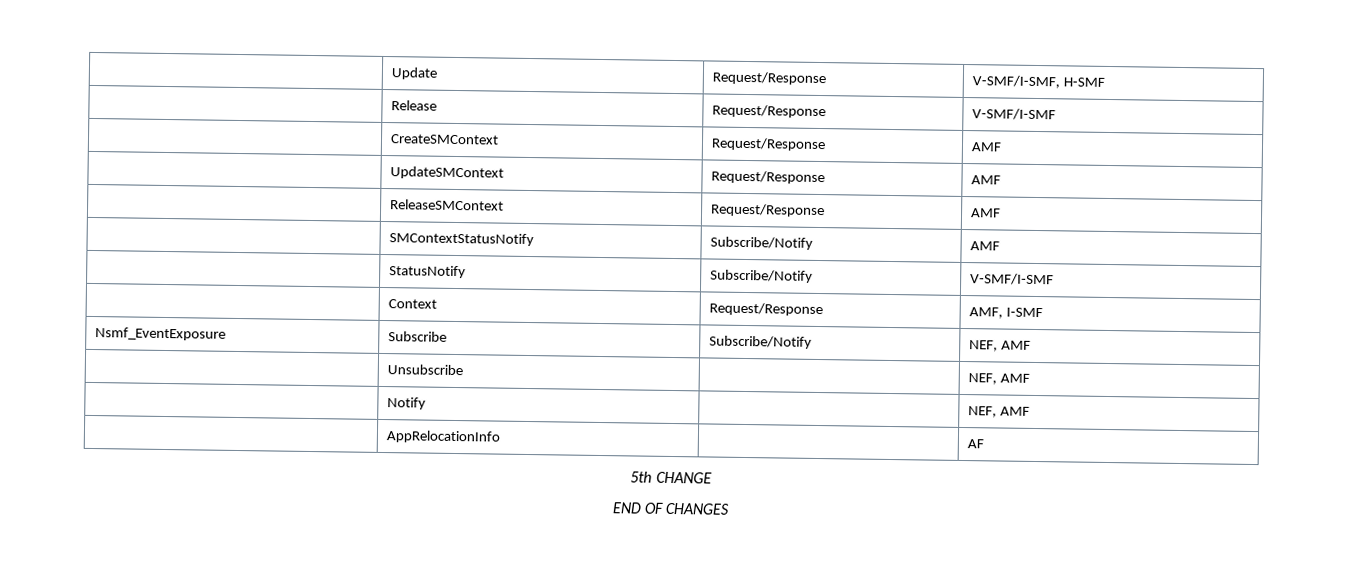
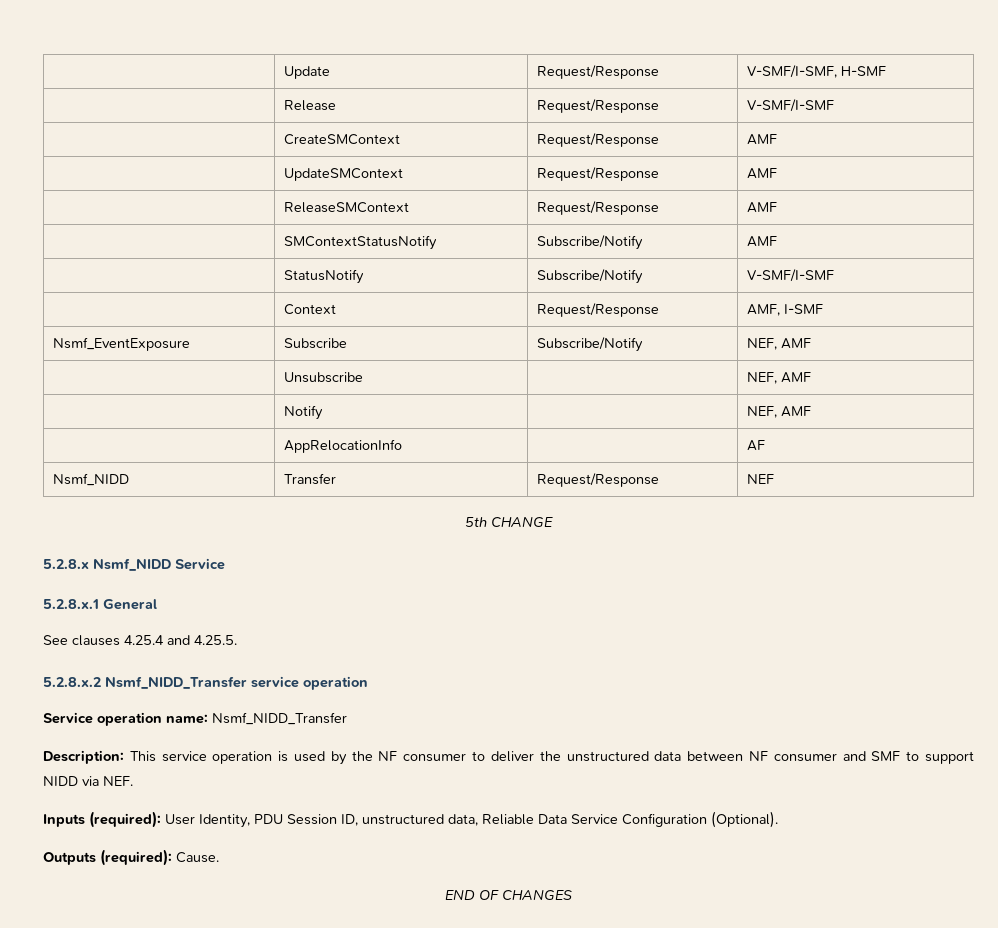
[630,471,712,484] // 5th CHANGE -> [52,473,129,486] [283,473,336,485] [536,473,659,487] [746,474,774,484] [465,516,553,528] [43,558,225,571] [43,599,157,610] [43,635,237,646] [43,676,368,690] [43,712,347,726] [43,750,975,765] [43,776,133,786] [43,811,778,828] [43,849,219,866] // Nsmf_NIDD | Transfer | Request/Response | NEF // 5th CHANGE // 5.2.8.x Nsmf_NIDD Service // 5.2.8.x.1 General // See clauses 4.25.4 and 4.25.5. // 5.2.8.x.2 Nsmf_NIDD_Transfer service operation // Service operation name: Nsmf_NIDD_Transfer // Description: This service operation is used by the NF consumer to deliver the unstructured data between NF consumer and SMF to support NIDD via NEF. // Inputs (required): User Identity, PDU Session ID, unstructured data, Reliable Data Service Configuration (Optional). // Outputs (required): Cause.

